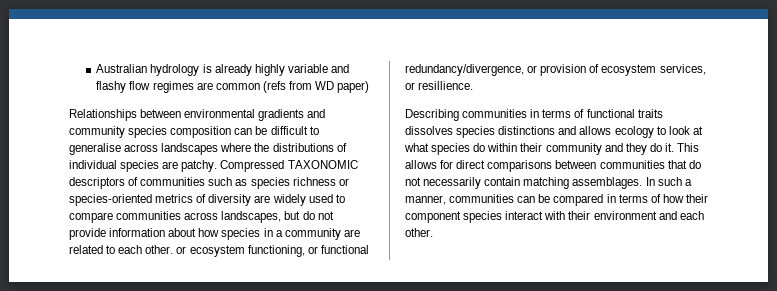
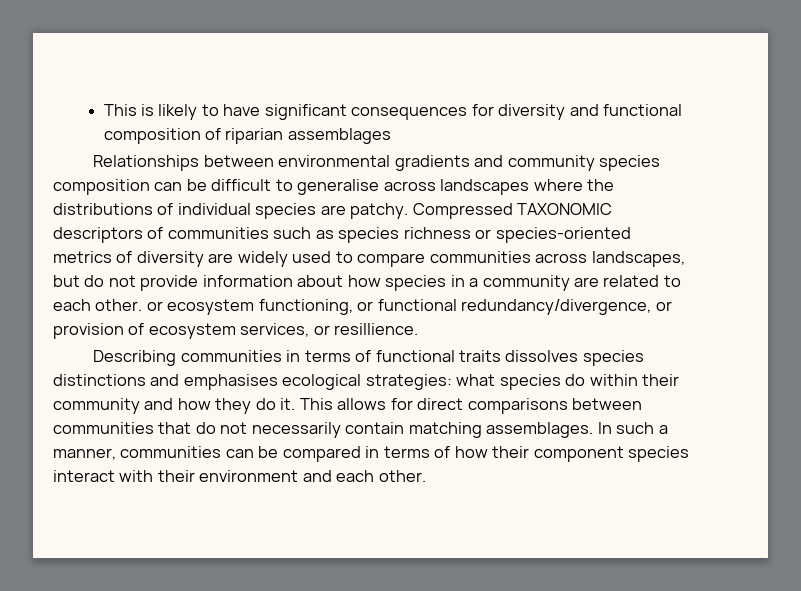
[96,64,349,76] [96,81,370,93] Australian hydrology is already highly variable and flashy flow regimes are common (refs from WD paper) -> [103,104,683,120] [103,128,391,144] This is likely to have significant consequences for diversity and functional composition of riparian assemblages
[579,126,703,138] allows ecology to look at -> [183,374,452,390] emphasises ecological strategies:
(623, 147) none -> [177,398,211,410] how

